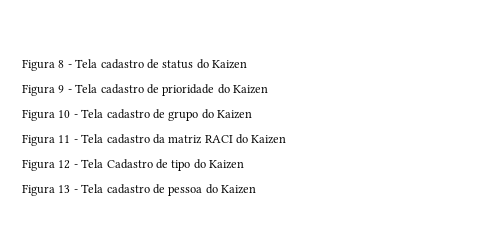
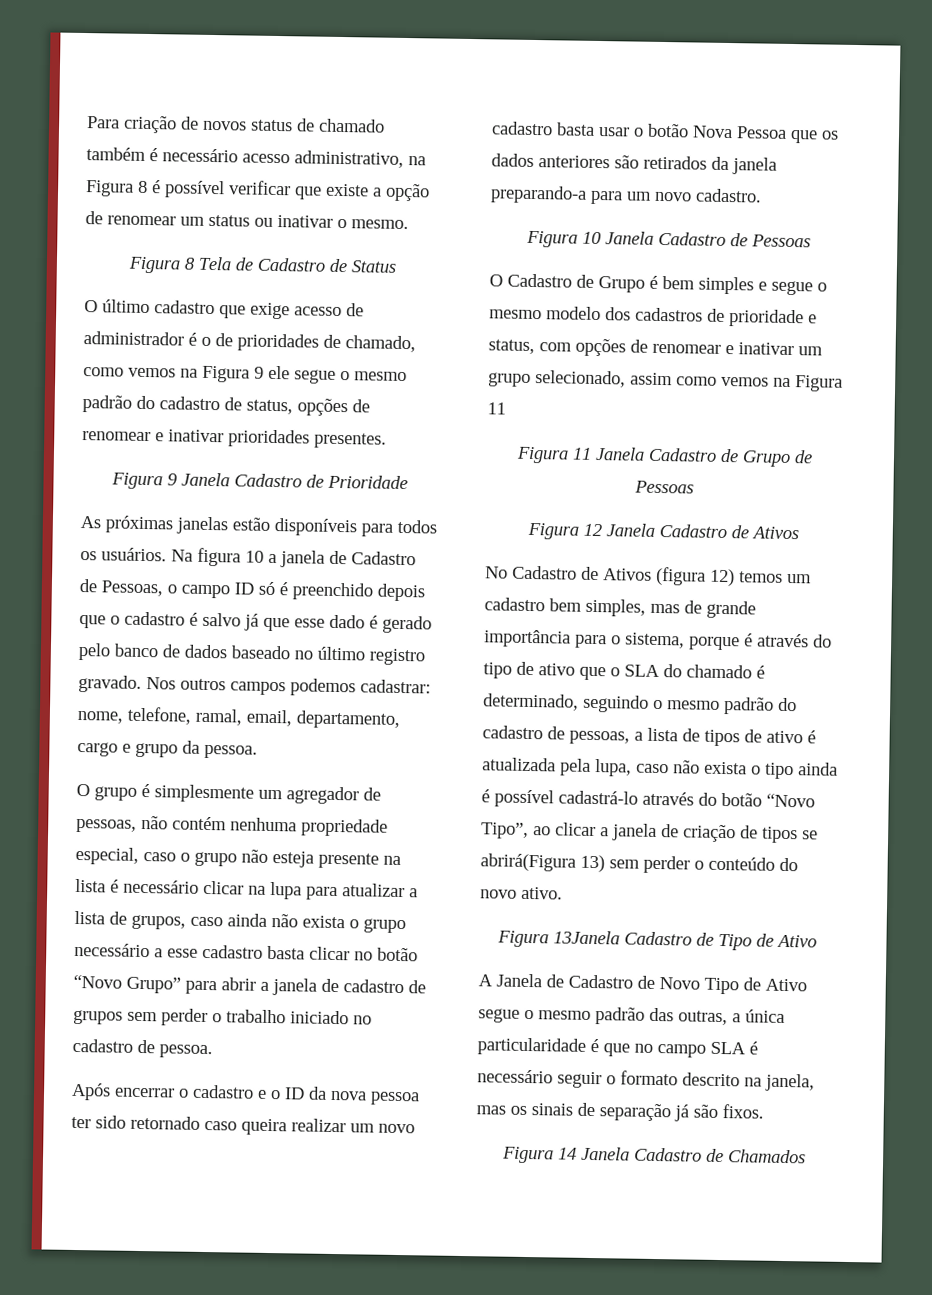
[22,59,247,71] [22,84,268,96] [22,109,252,121] [22,134,287,146] [22,159,244,171] [22,184,256,196] Figura 8 - Tela cadastro de status do Kaizen // Figura 9 - Tela cadastro de prioridade do Kaizen // Figura 10 - Tela cadastro de grupo do Kaizen // Figura 11 - Tela cadastro da matriz RACI do Kaizen // Figura 12 - Tela Cadastro de tipo do Kaizen // Figura 13 - Tela cadastro de pessoa do Kaizen -> [87,115,385,134] [86,147,426,168] [85,180,430,202] [85,211,409,230] [128,256,396,274] [84,299,364,320] [83,331,416,353] [83,365,407,384] [82,395,370,417] [82,429,387,449] [110,472,408,490] [80,515,437,537] [80,547,416,568] [79,578,425,602] [79,611,432,634] [78,642,425,666] [78,674,431,697] [77,706,400,729] [77,740,258,759] [76,783,381,805] [76,815,388,837] [75,846,401,869] [75,878,418,901] [74,910,406,934] [74,942,418,962] [73,974,426,996] [73,1008,372,1027] [72,1038,213,1059] [71,1082,420,1106] [71,1115,415,1136] [491,121,839,144] [491,153,777,175] [490,185,762,205] [525,230,811,248] [489,273,827,296] [489,306,817,328] [488,338,823,357] [488,370,843,392] [487,402,506,415] [516,446,813,468] [634,480,694,494] [527,522,799,540] [485,565,812,587] [484,597,756,619] [484,629,832,651] [483,661,765,681] [483,693,797,715] [482,725,816,747] [482,757,838,780] [481,789,815,808] [481,822,818,844] [480,853,798,874] [480,886,563,900] [497,930,817,951] [478,973,807,995] [478,1007,785,1026] [477,1037,758,1058] [477,1069,815,1092] [476,1102,764,1122] [502,1146,806,1164] Para criação de novos status de chamado também é necessário acesso administrativo, na Figura 8 é possível verificar que existe a opção de renomear um status ou inativar o mesmo. // Figura 8 Tela de Cadastro de Status // O último cadastro que exige acesso de administrador é o de prioridades de chamado, como vemos na Figura 9 ele segue o mesmo padrão do cadastro de status, opções de renomear e inativar prioridades presentes. // Figura 9 Janela Cadastro de Prioridade // As próximas janelas estão disponíveis para todos os usuários. Na figura 10 a janela de Cadastro de Pessoas, o campo ID só é preenchido depois que o cadastro é salvo já que esse dado é gerado pelo banco de dados baseado no último registro gravado. Nos outros campos podemos cadastrar: nome, telefone, ramal, email, departamento, cargo e grupo da pessoa. // O grupo é simplesmente um agregador de pessoas, não contém nenhuma propriedade especial, caso o grupo não esteja presente na lista é necessário clicar na lupa para atualizar a lista de grupos, caso ainda não exista o grupo necessário a esse cadastro basta clicar no botão “Novo Grupo” para abrir a janela de cadastro de grupos sem perder o trabalho iniciado no cadastro de pessoa. // Após encerrar o cadastro e o ID da nova pessoa ter sido retornado caso queira realizar um novo cadastro basta usar o botão Nova Pessoa que os dados anteriores são retirados da janela preparando-a para um novo cadastro. // Figura 10 Janela Cadastro de Pessoas // O Cadastro de Grupo é bem simples e segue o mesmo modelo dos cadastros de prioridade e status, com opções de renomear e inativar um grupo selecionado, assim como vemos na Figura 11 // Figura 11 Janela Cadastro de Grupo de Pessoas // Figura 12 Janela Cadastro de Ativos // No Cadastro de Ativos (figura 12) temos um cadastro bem simples, mas de grande importância para o sistema, porque é através do tipo de ativo que o SLA do chamado é determinado, seguindo o mesmo padrão do cadastro de pessoas, a lista de tipos de ativo é atualizada pela lupa, caso não exista o tipo ainda é possível cadastrá-lo através do botão “Novo Tipo”, ao clicar a janela de criação de tipos se abrirá(Figura 13) sem perder o conteúdo do novo ativo. // Figura 13Janela Cadastro de Tipo de Ativo // A Janela de Cadastro de Novo Tipo de Ativo segue o mesmo padrão das outras, a única particularidade é que no campo SLA é necessário seguir o formato descrito na janela, mas os sinais de separação já são fixos. // Figura 14 Janela Cadastro de Chamados

